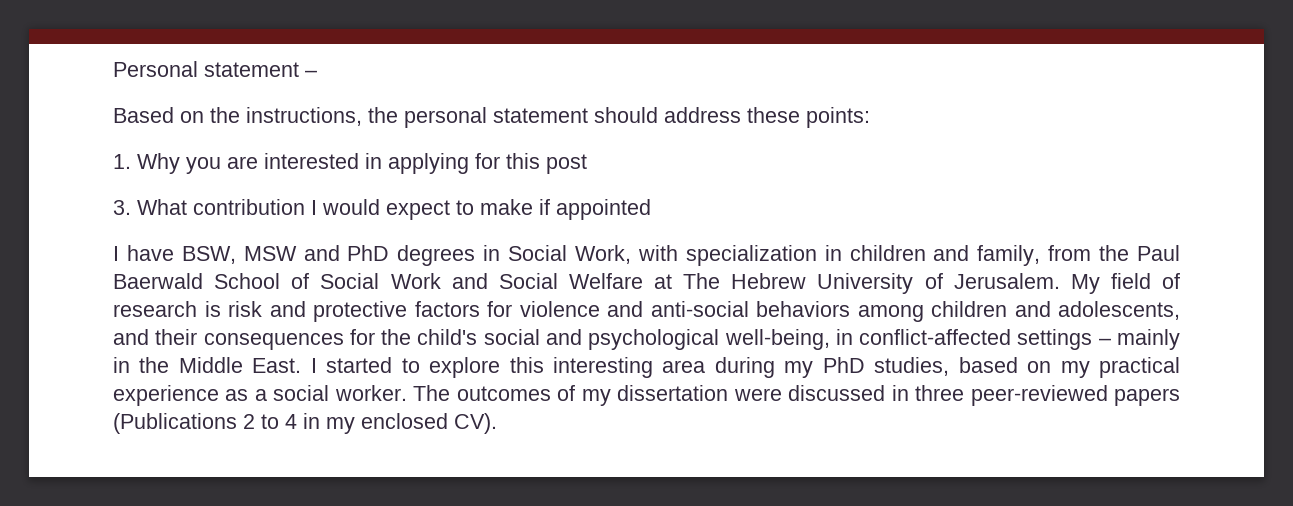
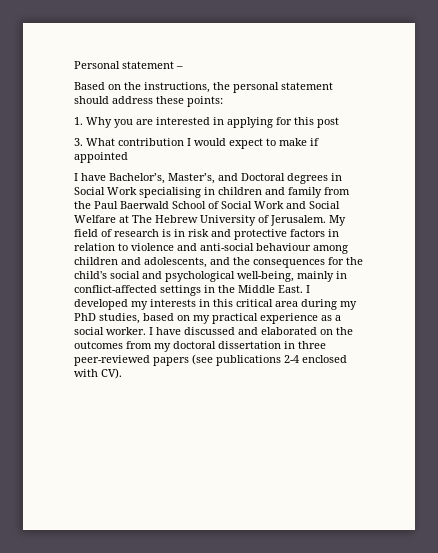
[181,245,817,266] BSW, MSW and PhD degrees in Social Work, with specialization -> [109,173,342,184] [74,187,201,198] Bachelor’s, Master’s, and Doctoral degrees in Social Work specialising
[977,245,1041,266] family, -> [288,187,322,198] family
(221, 309) none -> [174,229,185,237] in
[487,301,512,317] for -> [328,229,339,237] [74,243,128,251] in relation to
[756,301,850,317] behaviors -> [256,243,311,251] behaviour
[155,329,198,345] their -> [233,257,250,265] the
(830, 339) none -> [297,271,334,282] mainly
[1098,329,1181,350] – mainly -> (201, 290) none
[326,357,654,378] started to explore this interesting -> [74,299,273,310] developed my interests in this critical
[413,385,1180,406] [113,413,448,434] The outcomes of my dissertation were discussed in three peer-reviewed papers (Publications 2 to 4 in my enclosed -> [149,327,353,335] [74,341,326,352] [74,354,347,366] [74,369,98,377] I have discussed and elaborated on the outcomes from my doctoral dissertation in three peer-reviewed papers (see publications 2-4 enclosed with

